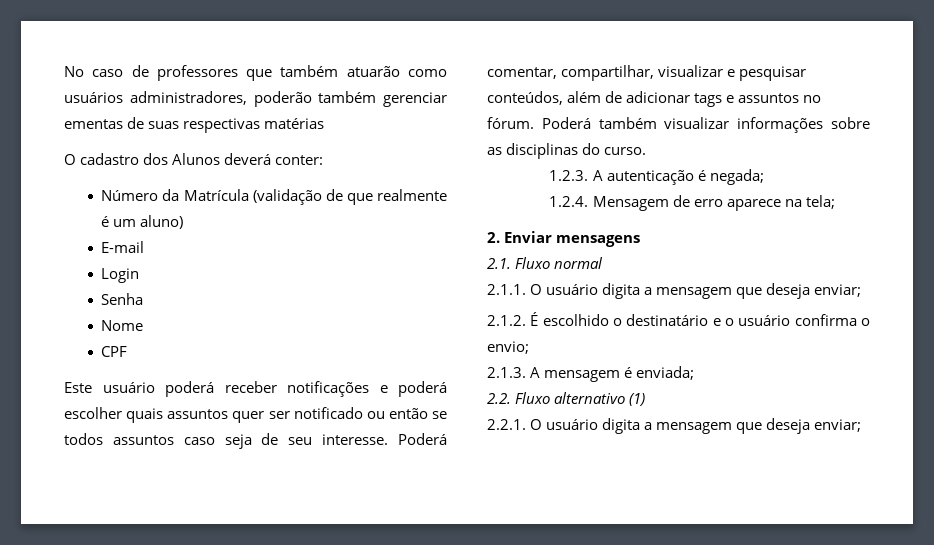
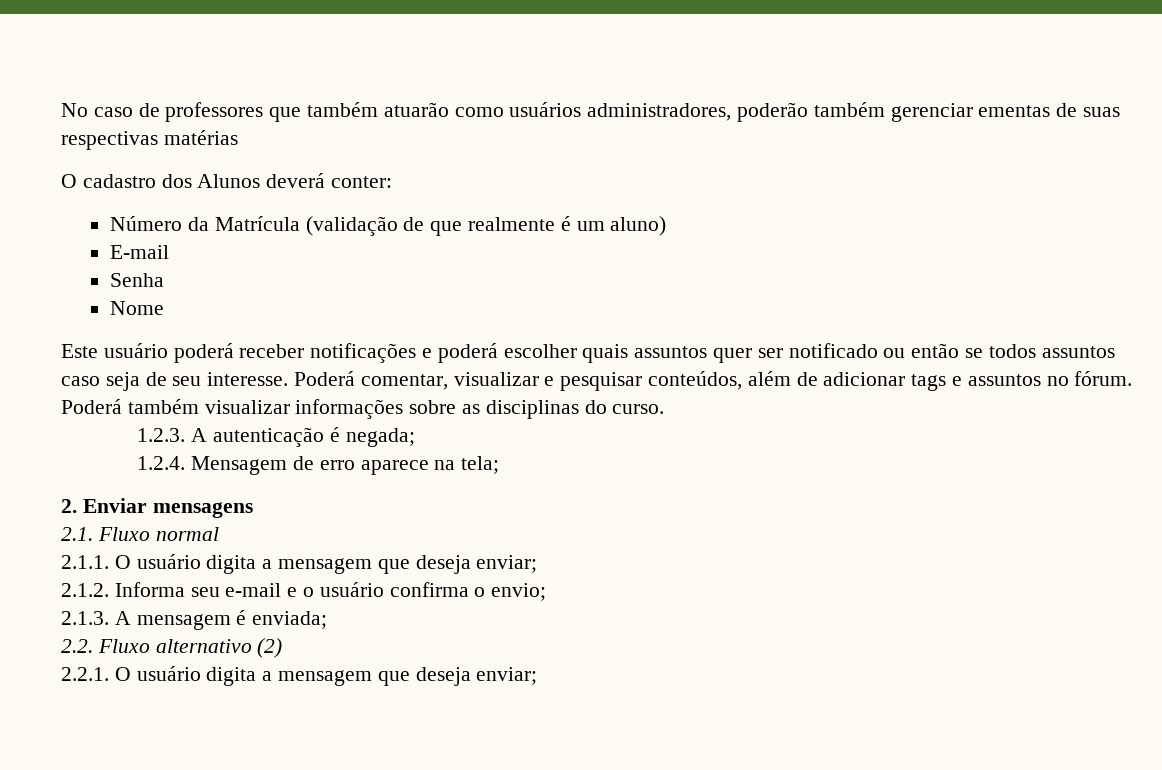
[101,268,140,283] // Login -> (170, 252) none
[101,346,128,357] // CPF -> (165, 308) none
[561,65,655,81] compartilhar, -> (448, 382) none
[530,312,709,326] É escolhido o destinatário -> [114,582,282,597] Informa seu e-mail
[629,393,646,406] (1) -> [257,638,283,658] (2)

